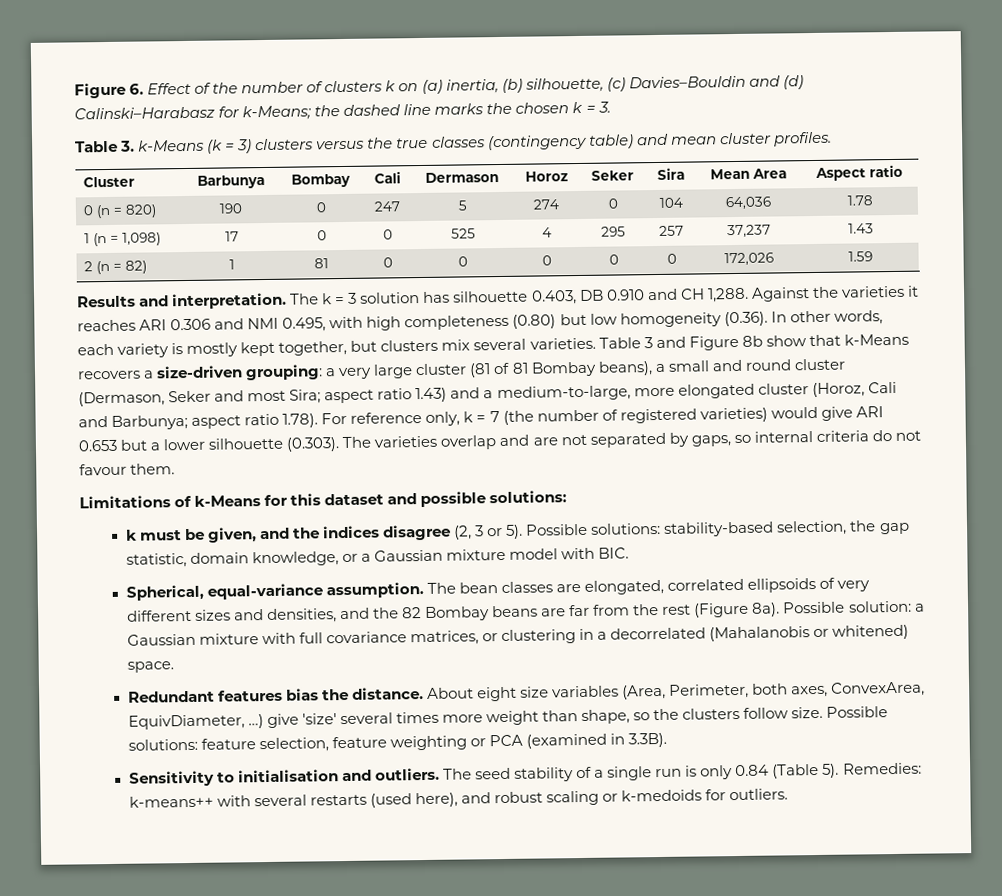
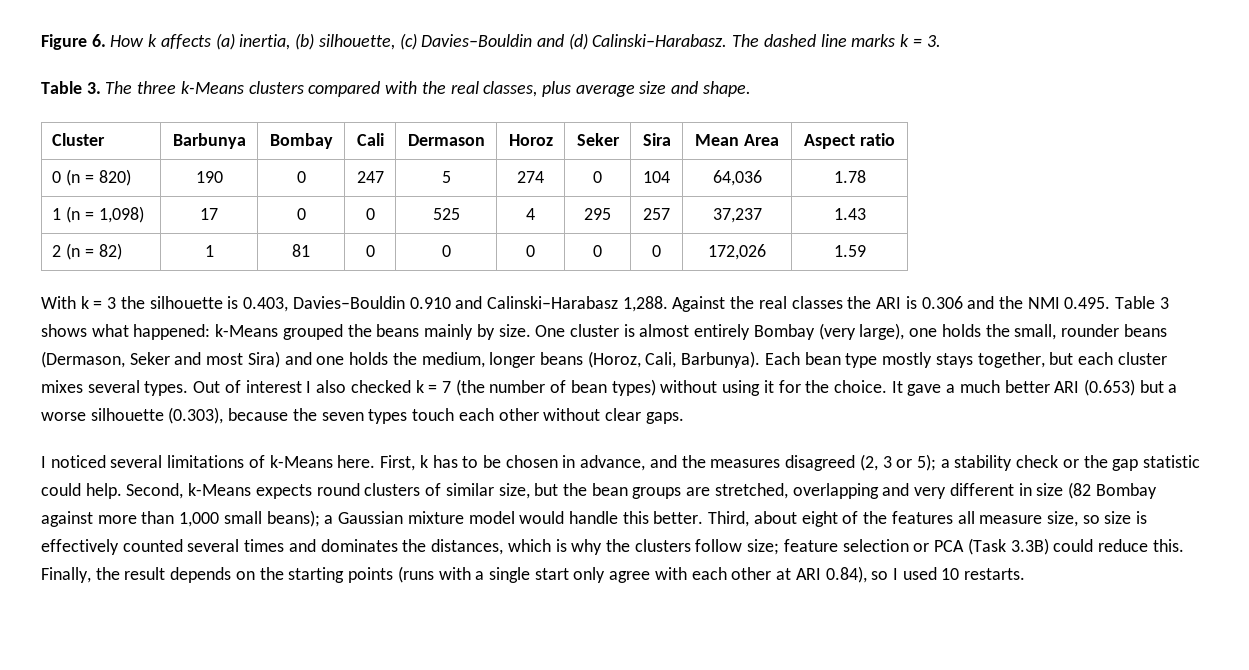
[147,80,419,95] Effect of the number of clusters k on -> [110,34,211,49] How k affects
[74,105,341,121] Calinski–Harabasz for k-Means; the -> [592,34,760,47] Calinski–Harabasz. The
[486,102,570,115] the chosen -> (896, 40) none
[138,131,832,154] k-Means (k = 3) clusters versus the true classes (contingency table) and mean cluster profiles. -> [105,81,751,97] The three k-Means clusters compared with the real classes, plus average size and shape.
[77,289,604,310] Results and interpretation. The k = 3 solution has silhouette 0.403, DB -> [41,296,405,312] With k = 3 the silhouette is 0.403, Davies–Bouldin
[679,288,705,300] CH -> [486,296,618,309] Calinski–Harabasz
[840,285,919,298] [77,310,883,332] [77,333,909,358] [77,358,846,381] [78,381,897,407] [78,411,461,430] varieties it reaches ARI 0.306 and NMI 0.495, with high completeness (0.80) but low homogeneity (0.36). In other words, each variety is mostly kept together, but clusters mix several varieties. Table 3 and Figure 8b show that k-Means recovers a size-driven grouping: a very large cluster (81 of 81 Bombay beans), a small and round cluster (Dermason, Seker and most Sira; aspect ratio 1.43) and a medium-to-large, more elongated cluster (Horoz, Cali and Barbunya; aspect ratio 1.78). For reference only, -> [758,296,1169,309] [41,323,1167,340] [41,351,1167,368] [41,380,411,396] real classes the ARI is 0.306 and the NMI 0.495. Table 3 shows what happened: k-Means grouped the beans mainly by size. One cluster is almost entirely Bombay (very large), one holds the small, rounder beans (Dermason, Seker and most Sira) and one holds the medium, longer beans (Horoz, Cali, Barbunya). Each bean type mostly stays together, but each cluster mixes several types. Out of interest I also checked
[619,406,884,424] [78,430,921,452] [79,463,176,476] [79,490,568,509] [125,520,910,543] [125,547,630,568] [125,577,871,601] [126,600,925,624] [126,624,910,646] [126,661,174,673] [127,681,926,703] [127,706,889,730] [127,732,668,753] [128,762,922,787] [128,788,789,808] registered varieties) would give ARI 0.653 but a lower silhouette (0.303). The varieties overlap and are not separated by gaps, so internal criteria do not favour them. // Limitations of k-Means for this dataset and possible solutions: // k must be given, and the indices disagree (2, 3 or 5). Possible solutions: stability-based selection, the gap statistic, domain knowledge, or a Gaussian mixture model with BIC. // Spherical, equal-variance assumption. The bean classes are elongated, correlated ellipsoids of very different sizes and densities, and the 82 Bombay beans are far from the rest (Figure 8a). Possible solution: a Gaussian mixture with full covariance matrices, or clustering in a decorrelated (Mahalanobis or whitened) space. // Redundant features bias the distance. About eight size variables (Area, Perimeter, both axes, ConvexArea, EquivDiameter, …) give 'size' several times more weight than shape, so the clusters follow size. Possible solutions: feature selection, feature weighting or PCA (examined in 3.3B). // Sensitivity to initialisation and outliers. The seed stability of a single run is only 0.84 (Table 5). Remedies: k-means++ with several restarts (used here), and robust scaling or k-medoids for outliers. -> [570,379,1178,396] [41,407,684,424] [41,454,1201,471] [41,482,1157,499] [41,510,1148,527] [41,538,1184,555] [41,566,1026,583] bean types) without using it for the choice. It gave a much better ARI (0.653) but a worse silhouette (0.303), because the seven types touch each other without clear gaps. // I noticed several limitations of k-Means here. First, k has to be chosen in advance, and the measures disagreed (2, 3 or 5); a stability check or the gap statistic could help. Second, k-Means expects round clusters of similar size, but the bean groups are stretched, overlapping and very different in size (82 Bombay against more than 1,000 small beans); a Gaussian mixture model would handle this better. Third, about eight of the features all measure size, so size is effectively counted several times and dominates the distances, which is why the clusters follow size; feature selection or PCA (Task 3.3B) could reduce this. Finally, the result depends on the starting points (runs with a single start only agree with each other at ARI 0.84), so I used 10 restarts.

